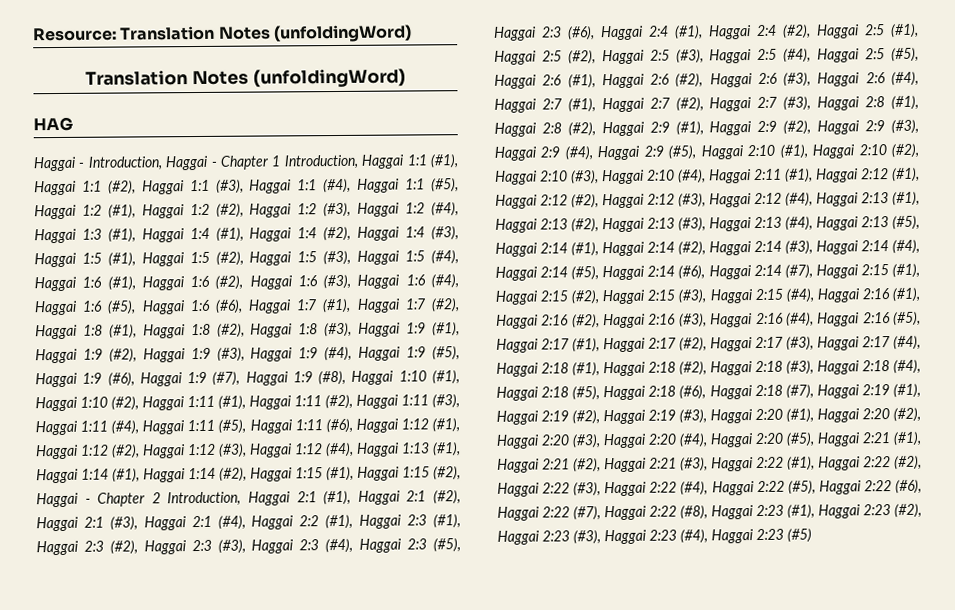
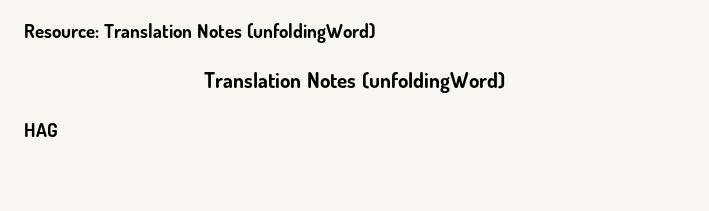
[33,154,459,172] [34,178,460,196] [34,202,460,220] [34,226,460,244] [34,250,460,268] [34,274,459,292] [34,298,461,316] [35,322,461,340] [35,346,461,364] [35,370,460,388] [35,394,460,412] [35,418,460,436] [35,442,461,460] [36,466,461,484] [36,490,462,508] [36,514,462,532] [36,538,462,556] [494,23,919,41] [494,47,920,65] [494,71,919,89] [494,95,920,113] [494,119,920,137] [494,143,919,161] [495,167,920,185] [495,191,920,209] [495,215,920,233] [495,239,920,257] [495,263,920,281] [495,287,920,305] [496,311,921,329] [496,335,921,353] [496,359,921,377] [496,383,921,401] [496,407,921,425] [496,431,922,449] [497,455,922,473] [497,479,922,497] [497,503,922,521] [497,528,812,545] // Haggai - Introduction, Haggai - Chapter 1 Introduction, Haggai 1:1 (#1), Haggai 1:1 (#2), Haggai 1:1 (#3), Haggai 1:1 (#4), Haggai 1:1 (#5), Haggai 1:2 (#1), Haggai 1:2 (#2), Haggai 1:2 (#3), Haggai 1:2 (#4), Haggai 1:3 (#1), Haggai 1:4 (#1), Haggai 1:4 (#2), Haggai 1:4 (#3), Haggai 1:5 (#1), Haggai 1:5 (#2), Haggai 1:5 (#3), Haggai 1:5 (#4), Haggai 1:6 (#1), Haggai 1:6 (#2), Haggai 1:6 (#3), Haggai 1:6 (#4), Haggai 1:6 (#5), Haggai 1:6 (#6), Haggai 1:7 (#1), Haggai 1:7 (#2), Haggai 1:8 (#1), Haggai 1:8 (#2), Haggai 1:8 (#3), Haggai 1:9 (#1), Haggai 1:9 (#2), Haggai 1:9 (#3), Haggai 1:9 (#4), Haggai 1:9 (#5), Haggai 1:9 (#6), Haggai 1:9 (#7), Haggai 1:9 (#8), Haggai 1:10 (#1), Haggai 1:10 (#2), Haggai 1:11 (#1), Haggai 1:11 (#2), Haggai 1:11 (#3), Haggai 1:11 (#4), Haggai 1:11 (#5), Haggai 1:11 (#6), Haggai 1:12 (#1), Haggai 1:12 (#2), Haggai 1:12 (#3), Haggai 1:12 (#4), Haggai 1:13 (#1), Haggai 1:14 (#1), Haggai 1:14 (#2), Haggai 1:15 (#1), Haggai 1:15 (#2), Haggai - Chapter 2 Introduction, Haggai 2:1 (#1), Haggai 2:1 (#2), Haggai 2:1 (#3), Haggai 2:1 (#4), Haggai 2:2 (#1), Haggai 2:3 (#1), Haggai 2:3 (#2), Haggai 2:3 (#3), Haggai 2:3 (#4), Haggai 2:3 (#5), Haggai 2:3 (#6), Haggai 2:4 (#1), Haggai 2:4 (#2), Haggai 2:5 (#1), Haggai 2:5 (#2), Haggai 2:5 (#3), Haggai 2:5 (#4), Haggai 2:5 (#5), Haggai 2:6 (#1), Haggai 2:6 (#2), Haggai 2:6 (#3), Haggai 2:6 (#4), Haggai 2:7 (#1), Haggai 2:7 (#2), Haggai 2:7 (#3), Haggai 2:8 (#1), Haggai 2:8 (#2), Haggai 2:9 (#1), Haggai 2:9 (#2), Haggai 2:9 (#3), Haggai 2:9 (#4), Haggai 2:9 (#5), Haggai 2:10 (#1), Haggai 2:10 (#2), Haggai 2:10 (#3), Haggai 2:10 (#4), Haggai 2:11 (#1), Haggai 2:12 (#1), Haggai 2:12 (#2), Haggai 2:12 (#3), Haggai 2:12 (#4), Haggai 2:13 (#1), Haggai 2:13 (#2), Haggai 2:13 (#3), Haggai 2:13 (#4), Haggai 2:13 (#5), Haggai 2:14 (#1), Haggai 2:14 (#2), Haggai 2:14 (#3), Haggai 2:14 (#4), Haggai 2:14 (#5), Haggai 2:14 (#6), Haggai 2:14 (#7), Haggai 2:15 (#1), Haggai 2:15 (#2), Haggai 2:15 (#3), Haggai 2:15 (#4), Haggai 2:16 (#1), Haggai 2:16 (#2), Haggai 2:16 (#3), Haggai 2:16 (#4), Haggai 2:16 (#5), Haggai 2:17 (#1), Haggai 2:17 (#2), Haggai 2:17 (#3), Haggai 2:17 (#4), Haggai 2:18 (#1), Haggai 2:18 (#2), Haggai 2:18 (#3), Haggai 2:18 (#4), Haggai 2:18 (#5), Haggai 2:18 (#6), Haggai 2:18 (#7), Haggai 2:19 (#1), Haggai 2:19 (#2), Haggai 2:19 (#3), Haggai 2:20 (#1), Haggai 2:20 (#2), Haggai 2:20 (#3), Haggai 2:20 (#4), Haggai 2:20 (#5), Haggai 2:21 (#1), Haggai 2:21 (#2), Haggai 2:21 (#3), Haggai 2:22 (#1), Haggai 2:22 (#2), Haggai 2:22 (#3), Haggai 2:22 (#4), Haggai 2:22 (#5), Haggai 2:22 (#6), Haggai 2:22 (#7), Haggai 2:22 (#8), Haggai 2:23 (#1), Haggai 2:23 (#2), Haggai 2:23 (#3), Haggai 2:23 (#4), Haggai 2:23 (#5) -> (58, 130) none

